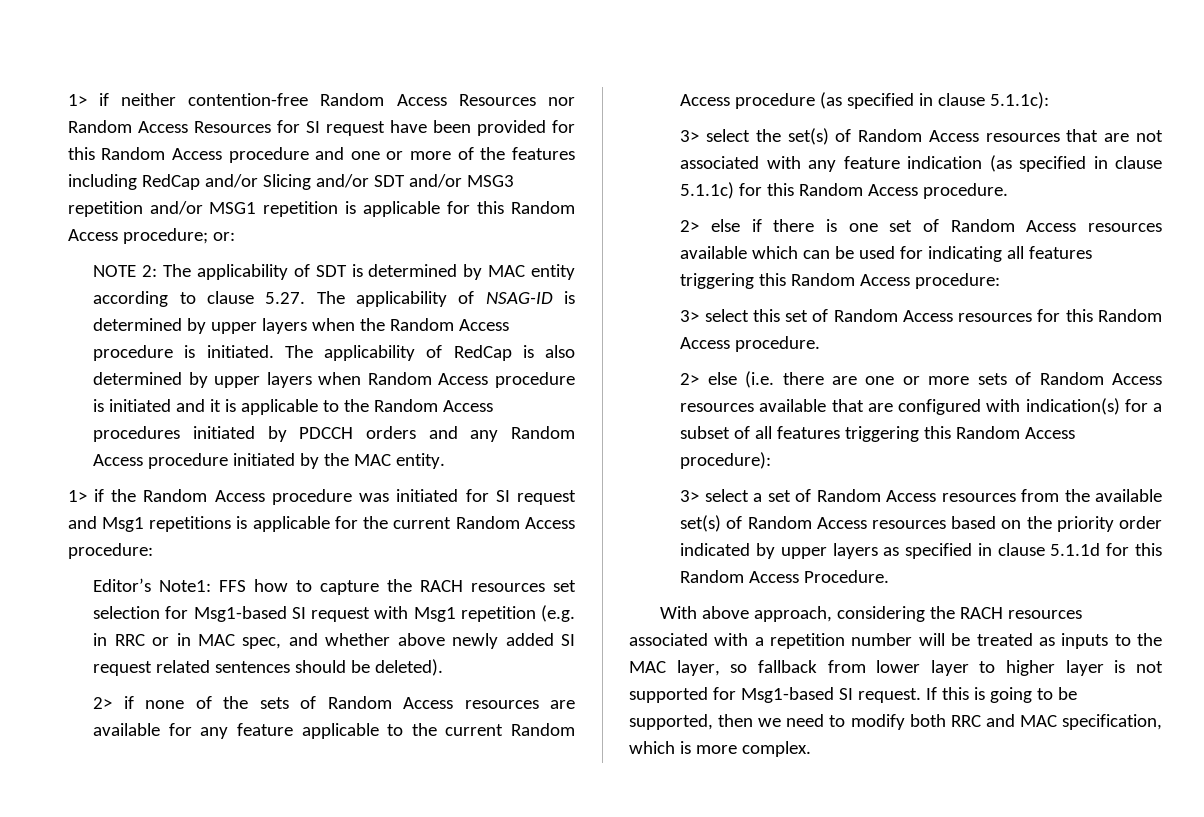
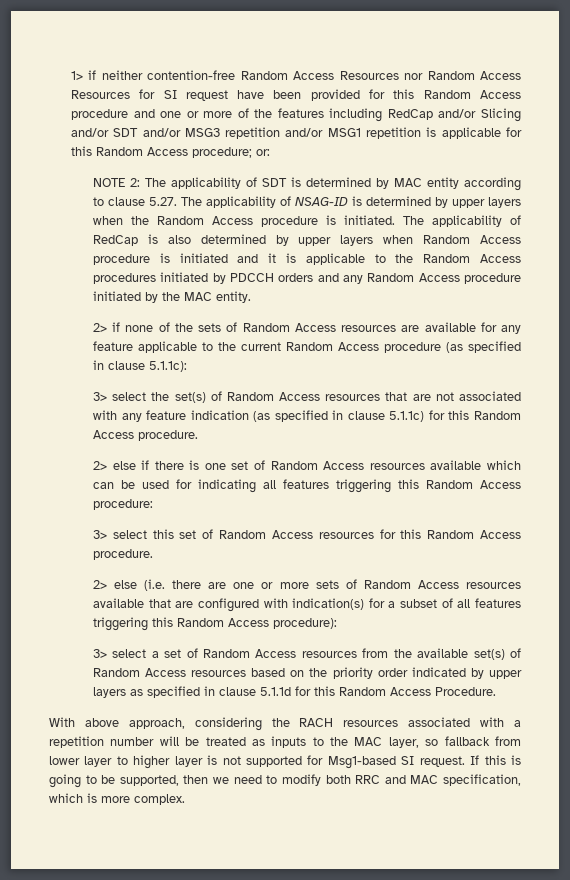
[67,489,577,505] [67,516,575,532] [67,543,153,559] [93,578,577,595] [93,605,575,622] [93,633,575,649] [93,659,444,676] // 1> if the Random Access procedure was initiated for SI request and Msg1 repetitions is applicable for the current Random Access procedure: // Editor’s Note1: FFS how to capture the RACH resources set selection for Msg1-based SI request with Msg1 repetition (e.g. in RRC or in MAC spec, and whether above newly added SI request related sentences should be deleted). -> (251, 297) none

